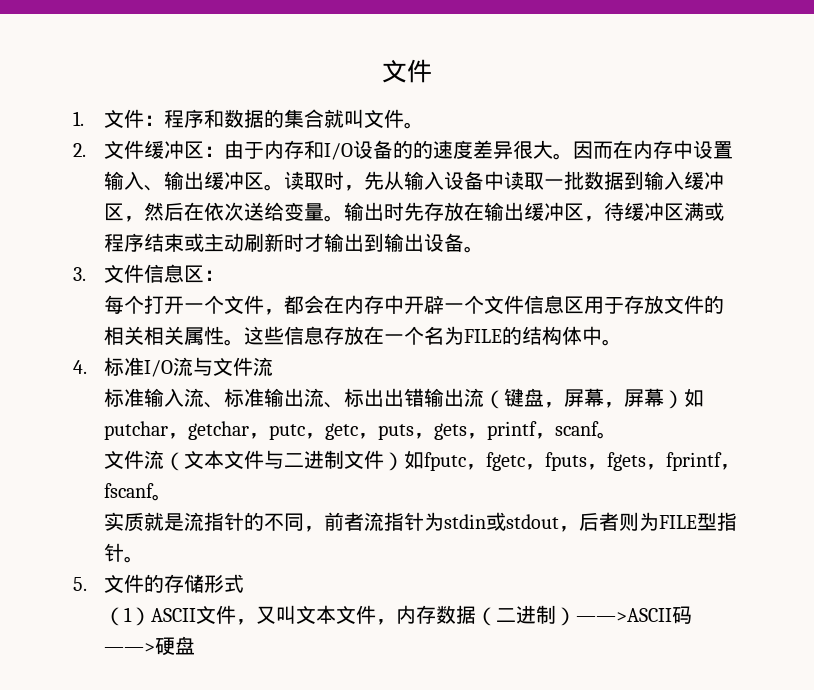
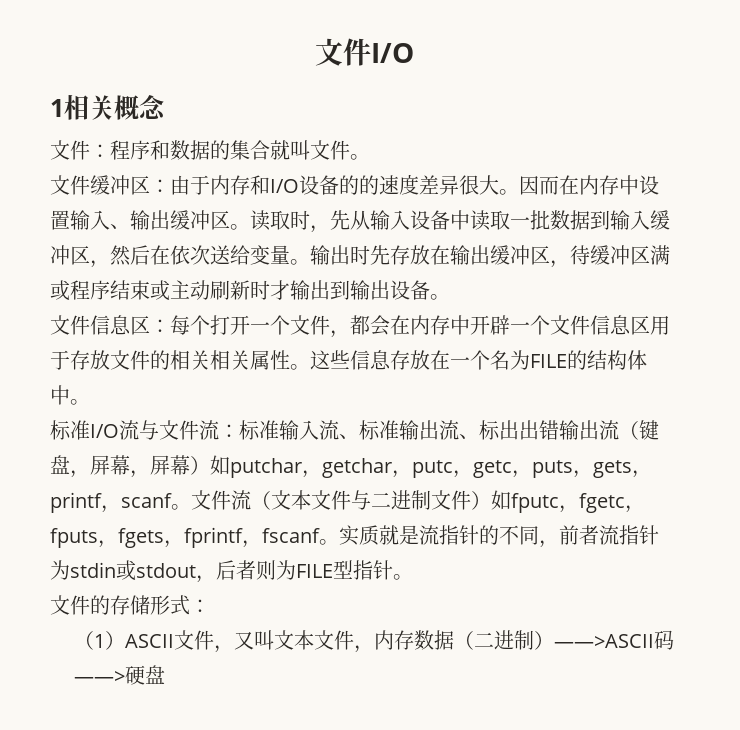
[382,59,432,83] [73,111,84,126] 文件 // 1. -> [314,38,414,66] [50,94,166,120] 文件I/O // 1相关概念 //
[73,143,86,157] 2. -> (370, 157) none
[73,267,86,281] 3. -> (450, 297) none
(224, 275) // -> (170, 326) none
[73,360,87,374] 4. -> (90, 402) none
(273, 366) // -> [219,424,239,438] ：
(617, 435) // -> (191, 507) none
(172, 497) // -> (339, 542) none
[73,577,87,591] 5. -> (413, 577) none
(244, 583) none -> [190,599,210,613] ：

